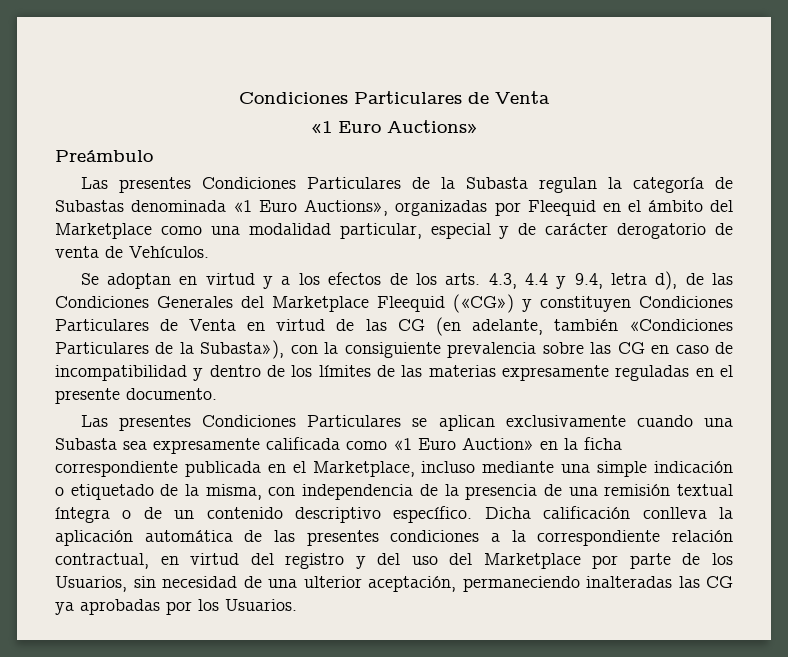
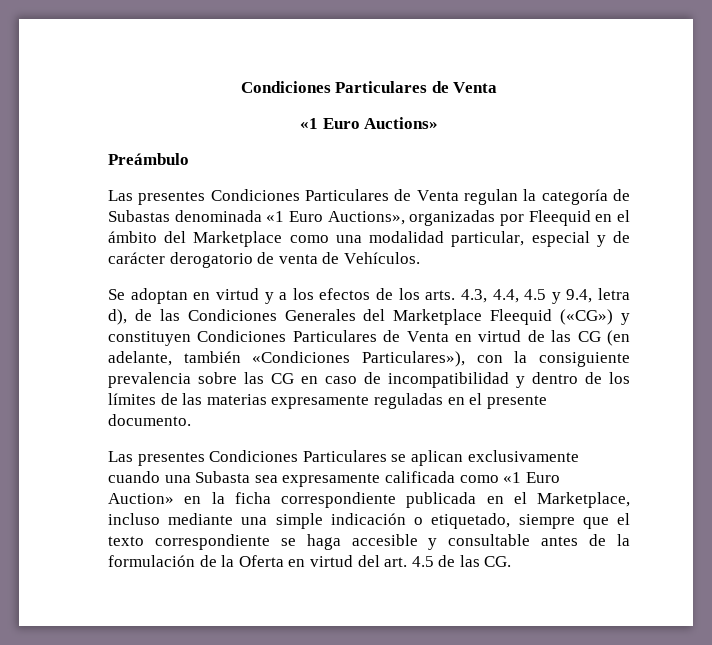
[440,177,528,189] la Subasta -> [416,190,459,201] Venta
[524,273,548,285] 4.4 -> [492,289,547,303] 4.4, 4.5
[55,340,285,359] Particulares de la Subasta»), -> [362,351,465,367] Particulares»),
[70,484,733,500] [55,506,733,523] [55,530,733,546] [55,553,734,569] [55,576,733,592] [55,599,297,615] etiquetado de la misma, con independencia de la presencia de una remisión textual íntegra o de un contenido descriptivo específico. Dicha calificación conlleva la aplicación automática de las presentes condiciones a la correspondiente relación contractual, en virtud del registro y del uso del Marketplace por parte de los Usuarios, sin necesidad de una ulterior aceptación, permaneciendo inalteradas las CG ya aprobadas por los Usuarios. -> [431,513,630,529] [108,534,631,550] [108,555,512,567] etiquetado, siempre que el texto correspondiente se haga accesible y consultable antes de la formulación de la Oferta en virtud del art. 4.5 de las CG.

